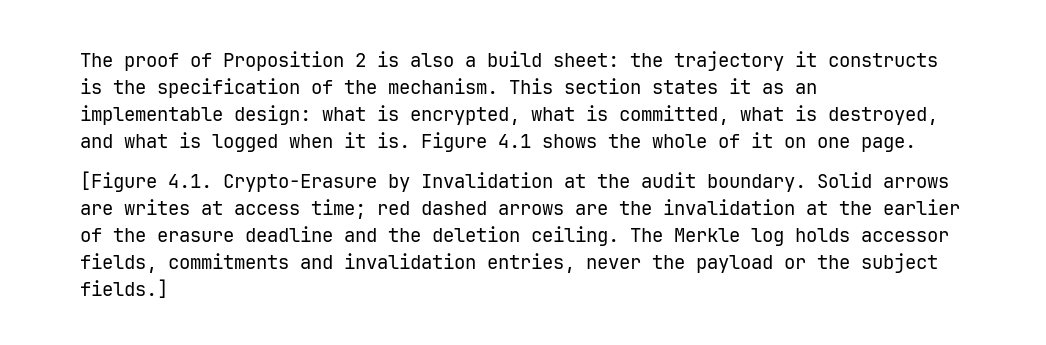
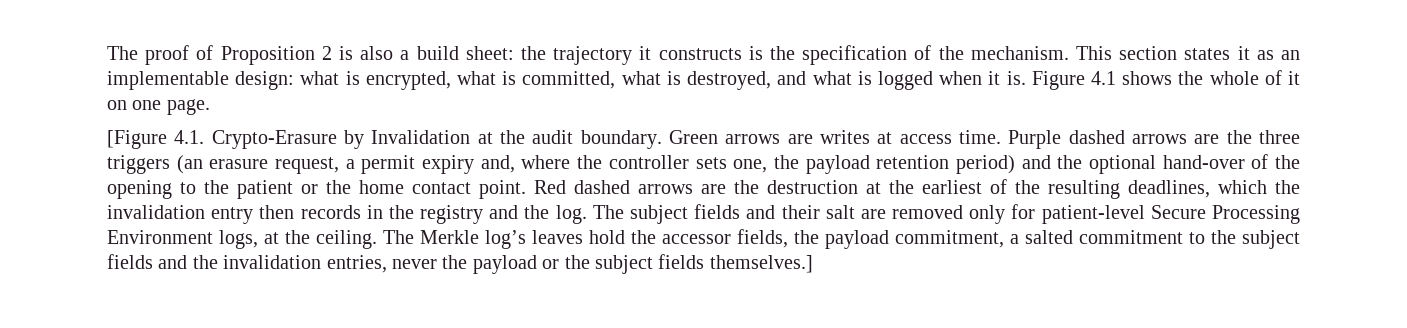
[817,172,872,188] Solid -> [668,130,718,144] Green
[311,199,960,219] [80,226,949,246] [80,253,333,273] time; red dashed arrows are the invalidation at the earlier of the erasure deadline and the deletion ceiling. The Merkle log holds accessor fields, commitments and -> [959,130,1300,149] [107,154,1300,174] [107,179,1300,199] [107,204,1300,224] [107,229,1300,249] [107,254,218,269] time. Purple dashed arrows are the three triggers (an erasure request, a permit expiry and, where the controller sets one, the payload retention period) and the optional hand-over of the opening to the patient or the home contact point. Red dashed arrows are the destruction at the earliest of the resulting deadlines, which the invalidation entry then records in the registry and the log. The subject fields and their salt are removed only for patient-level Secure Processing Environment logs, at the ceiling. The Merkle log’s leaves hold the accessor fields, the payload commitment, a salted commitment to the subject fields and the
[80,279,168,298] fields.] -> [658,254,813,273] fields themselves.]

